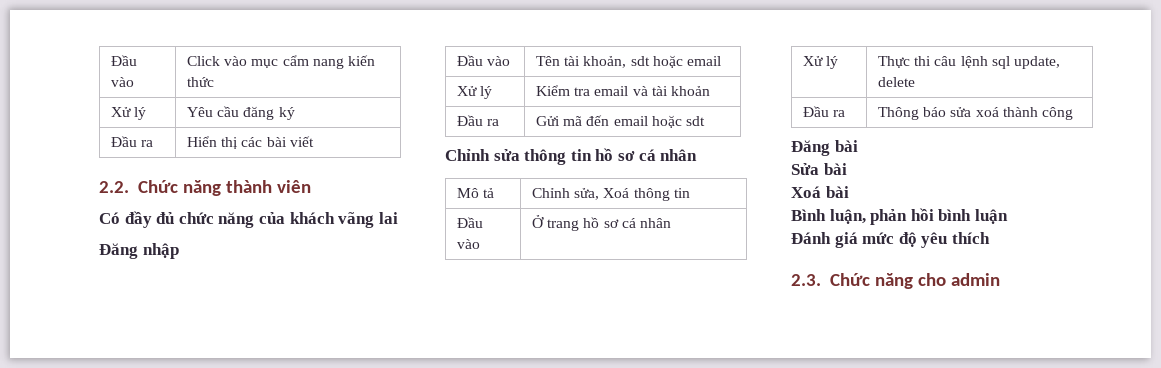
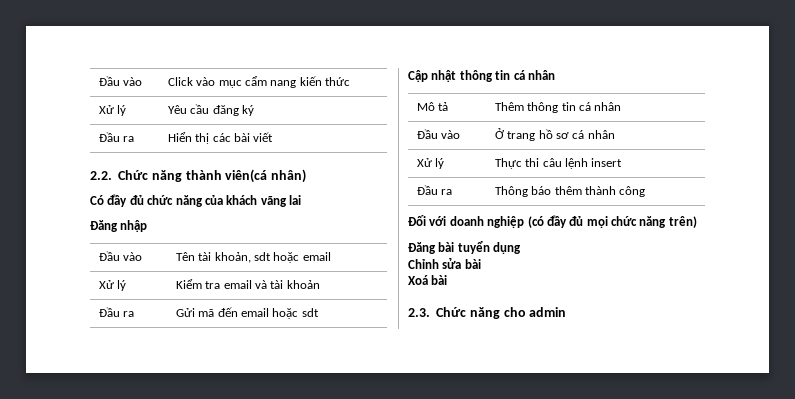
[276,180,311,193] viên -> [225,169,306,183] viên(cá nhân)
[445,148,635,165] Chỉnh sửa thông tin hồ sơ -> [408,70,511,82] Cập nhật thông tin
[532,188,690,201] Chỉnh sửa, Xoá thông tin -> [494,102,622,113] Thêm thông tin cá nhân
[991,56,1061,69] [878,77,916,87] sql update, delete -> [591,158,623,167] insert
[950,107,999,117] sửa xoá -> [554,186,582,195] thêm
[791,140,858,156] [791,163,847,175] [791,186,849,198] [791,208,1008,225] [791,232,990,248] Đăng bài // Sửa bài // Xoá bài // Bình luận, phản hồi bình luận // Đánh giá mức độ yêu thích -> [408,215,697,228] [408,240,522,254] [408,257,481,269] [408,275,448,285] Đối với doanh nghiệp (có đầy đủ mọi chức năng trên) // Đăng bài tuyển dụng // Chỉnh sửa bài // Xoá bài

